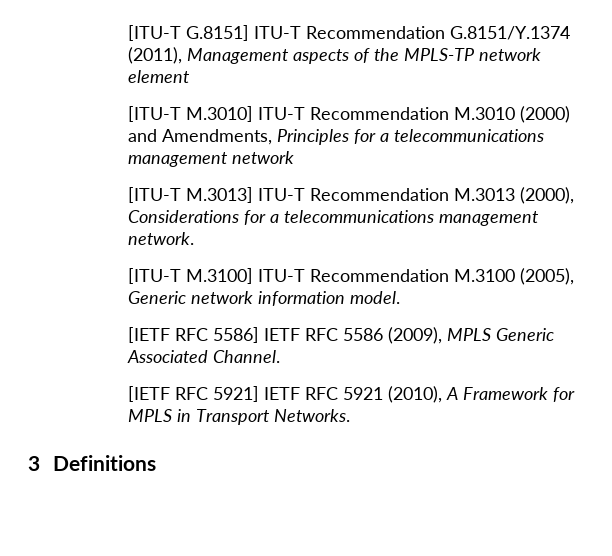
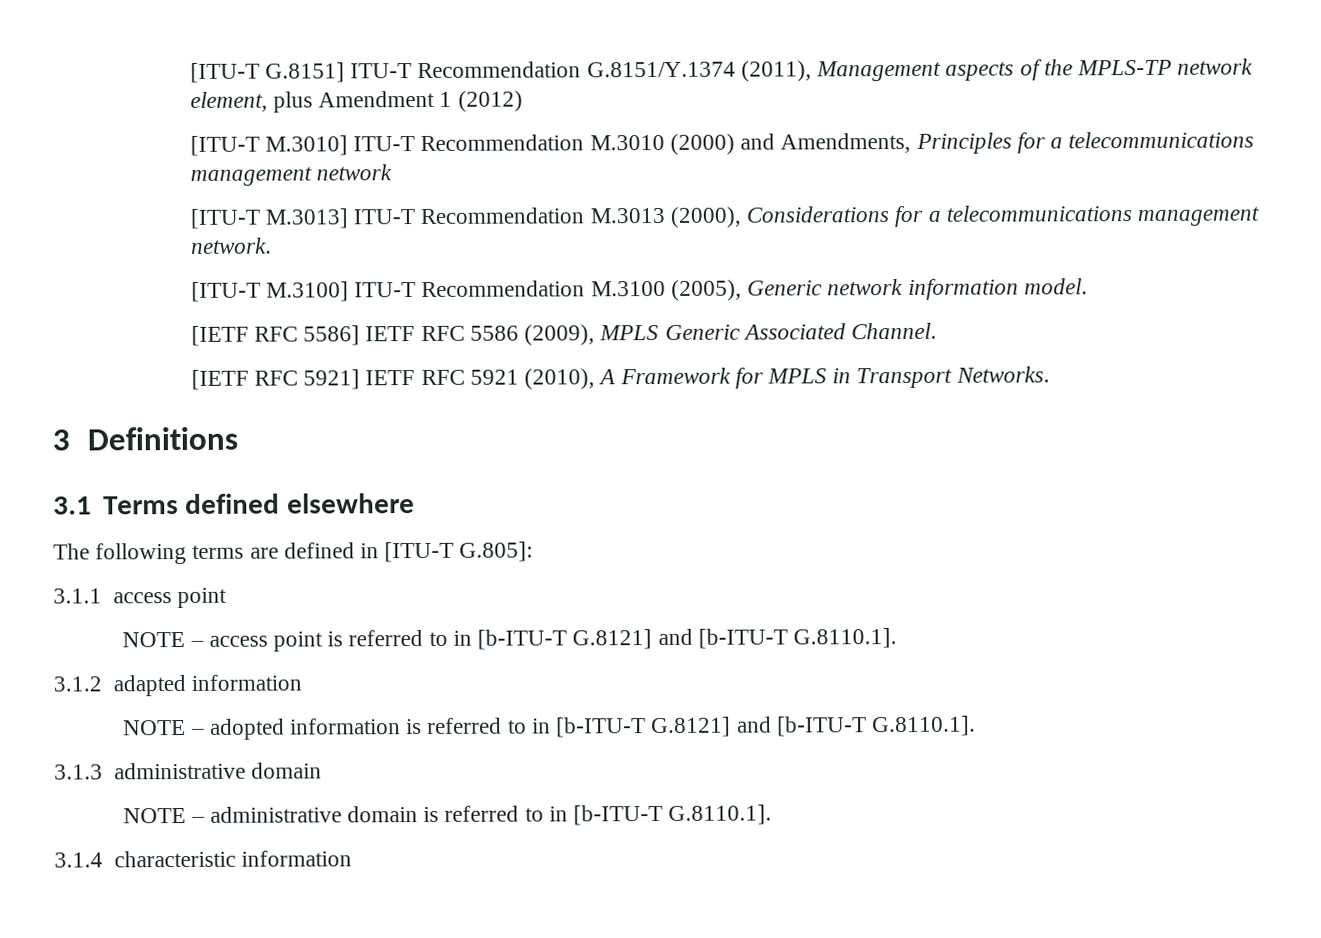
[128,70,191,83] element -> [189,90,523,113] element, plus Amendment 1 (2012)
(157, 463) none -> [53,493,416,515] [53,541,534,565] [53,587,227,609] [122,628,897,652] [53,674,302,697] [123,715,976,740] [54,762,322,780] [123,804,773,826] [54,850,352,868] // 3.1 Terms defined elsewhere // The following terms are defined in [ITU-T G.805]: // 3.1.1 access point // NOTE – access point is referred to in [b-ITU-T G.8121] and [b-ITU-T G.8110.1]. // 3.1.2 adapted information // NOTE – adopted information is referred to in [b-ITU-T G.8121] and [b-ITU-T G.8110.1]. // 3.1.3 administrative domain // NOTE – administrative domain is referred to in [b-ITU-T G.8110.1]. // 3.1.4 characteristic information

